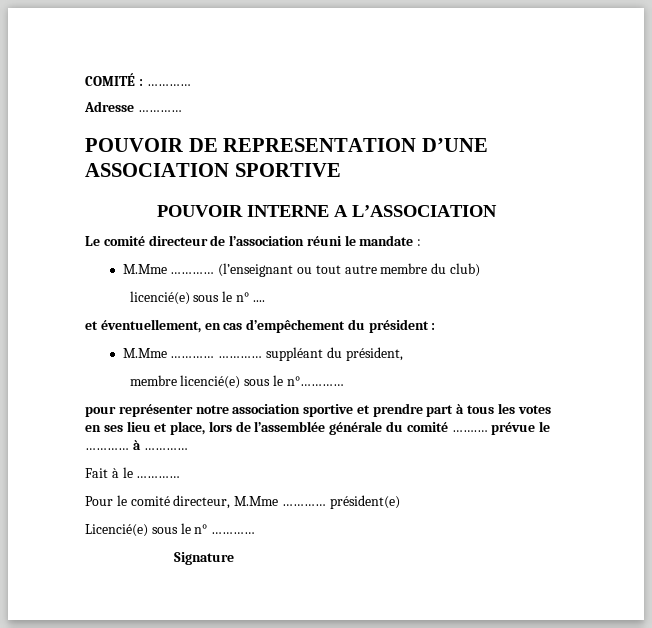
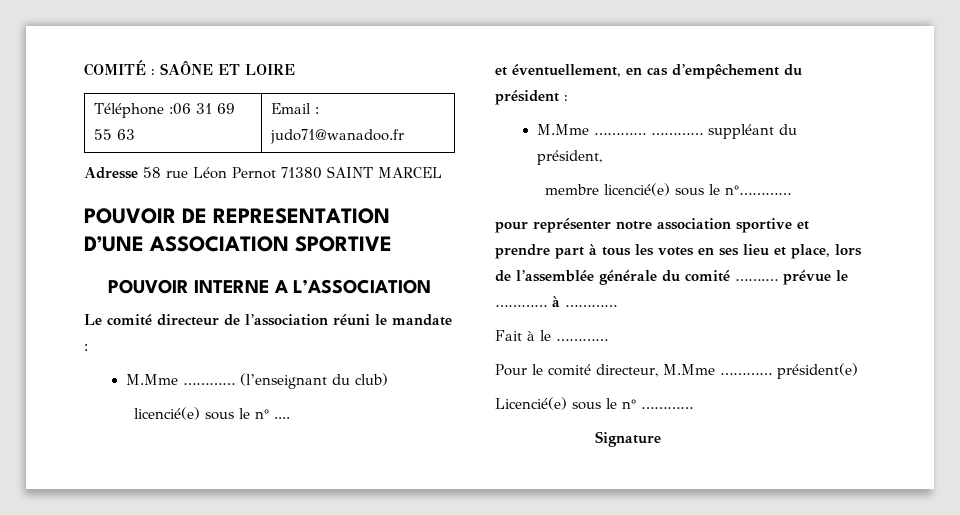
[146,84,191,86] [84,101,182,112] ………… // Adresse ………… -> [160,61,295,75] [93,103,235,118] [93,129,135,140] [270,103,319,114] [269,129,404,144] [84,166,442,179] SAÔNE ET LOIRE // Téléphone :06 31 69 55 63 | Email : judo71@wanadoo.fr // Adresse 58 rue Léon Pernot 71380 SAINT MARCEL
[296,263,428,274] ou tout autre membre -> (327, 381) none

